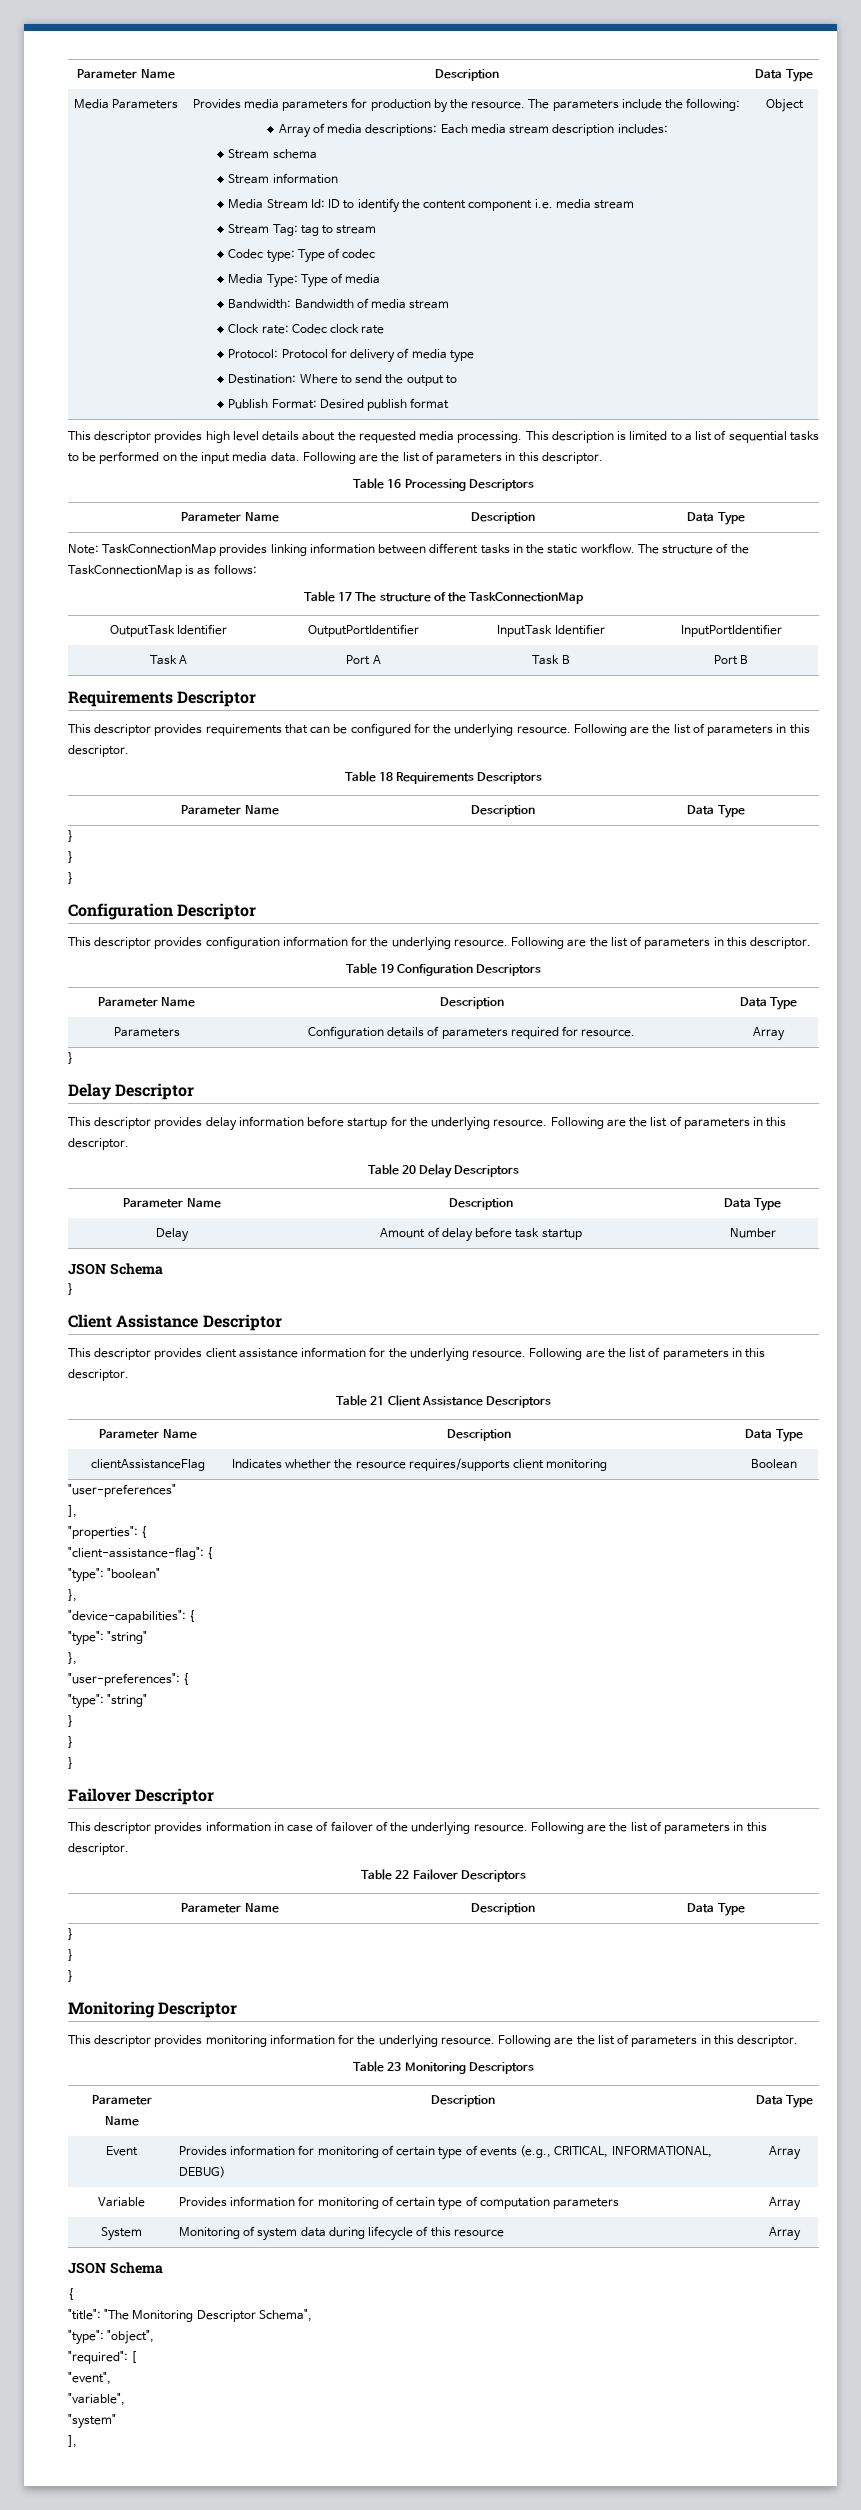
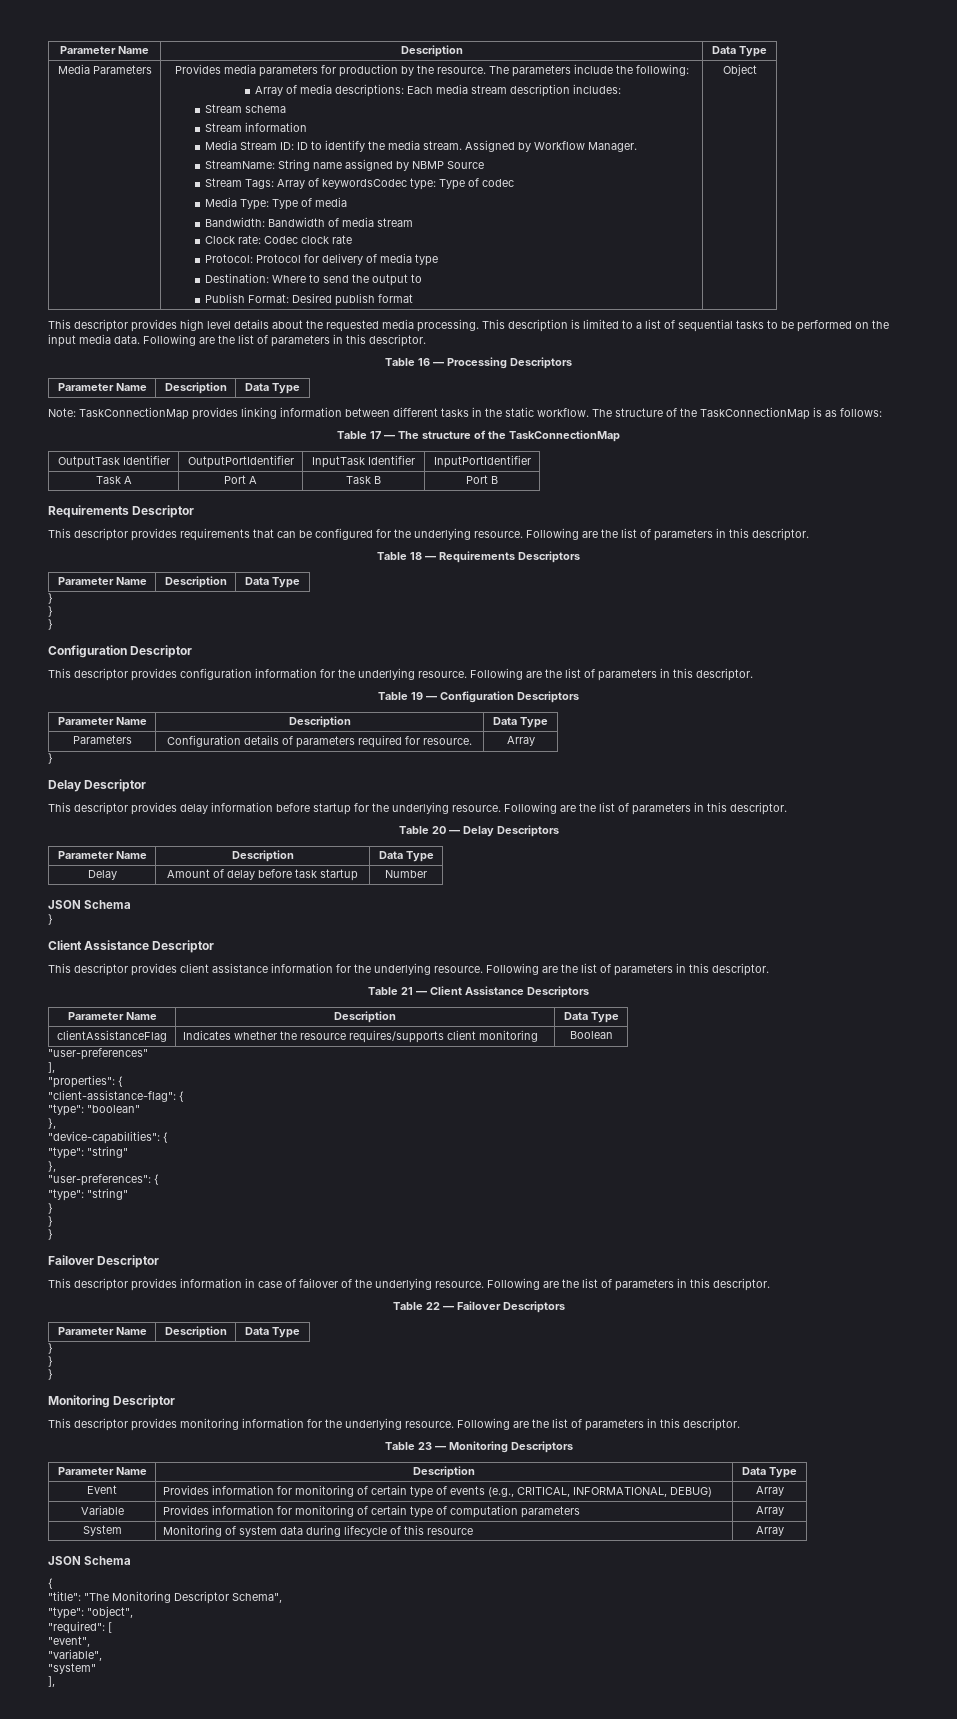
[310,199,325,208] Id: -> [280,142,295,150] ID:
[423,199,635,211] [228,224,377,236] [228,249,264,259] content component i.e. media stream // Stream Tag: tag to stream // Codec -> [388,140,638,152] [205,159,485,171] [205,178,408,189] media stream. Assigned by Workflow Manager. // StreamName: String name assigned by NBMP Source // Stream Tags: Array of keywordsCodec
(402, 484) none -> [433,362,444,366] —
(353, 597) none -> [384,435,395,439] —
(393, 777) none -> [425,556,436,560] —
(394, 969) none -> [426,696,437,700] —
(416, 1169) none -> [448,830,460,834] —
(385, 1401) none -> [416,991,427,995] —
(410, 1874) none -> [442,1306,454,1310] —
(402, 2066) none -> [434,1446,446,1450] —

